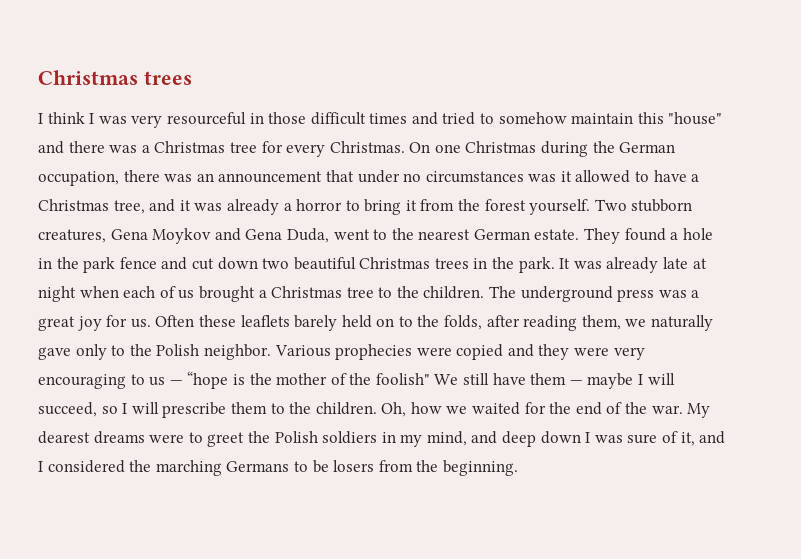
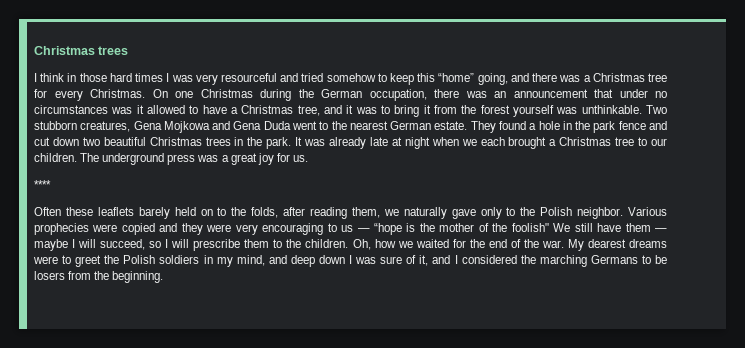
[89,112,723,128] I was very resourceful in those difficult times and tried to somehow maintain this "house" -> [67,73,508,85] in those hard times I was very resourceful and tried somehow to keep this “home” going,
[226,199,343,215] already a horror -> (377, 110) none
[529,199,591,215] yourself. -> [512,105,642,117] yourself was unthinkable.
[152,228,212,244] Moykov -> [163,121,210,133] Mojkowa
[286,228,329,243] Duda, -> [263,121,291,130] Duda
[123,286,195,299] each of us -> [461,137,505,146] we each
[396,286,419,298] the -> [651,138,667,146] our
(151, 323) none -> [34,180,51,189] // **** //

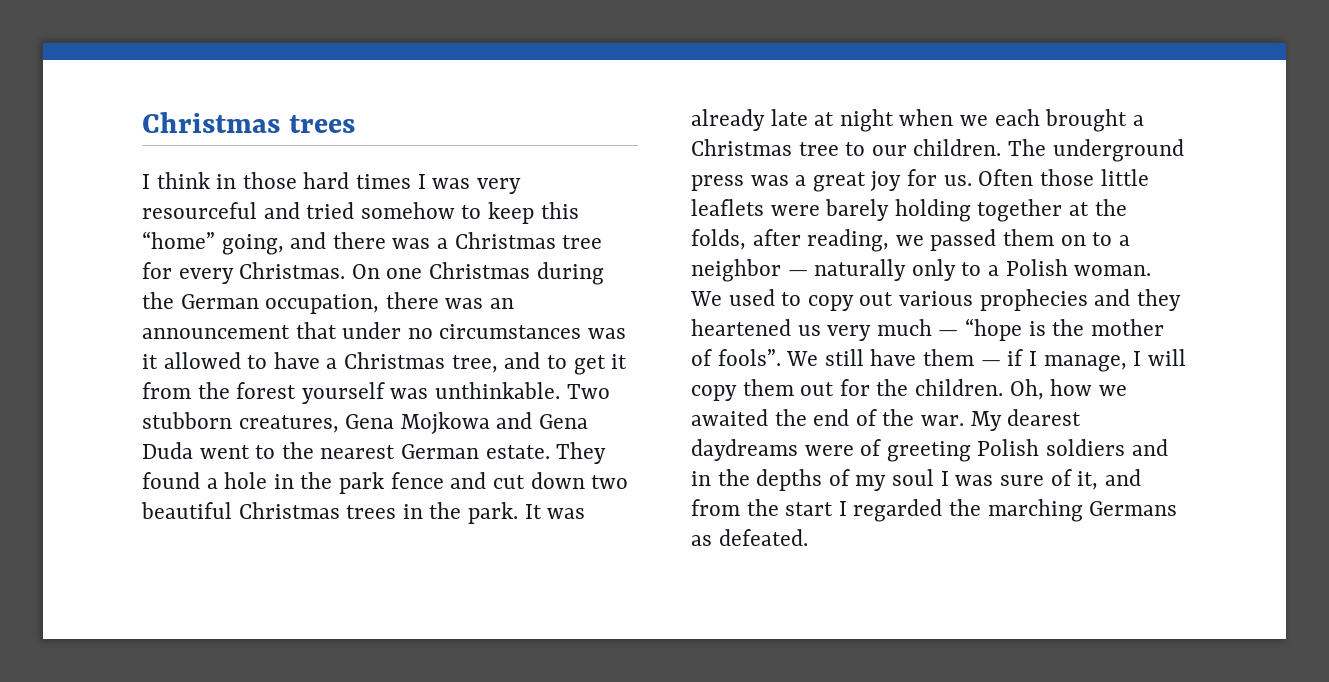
[346,105,420,117] it was to bring -> [546,355,606,375] to get
[34,180,51,189] [34,207,667,219] [34,223,354,235] // **** // Often these leaflets barely held on to the folds, after reading them, we naturally gave only to the Polish neighbor. Various prophecies were copied and they were very encouraging to us -> [978,169,1149,186] [691,199,1127,222] [691,229,1130,252] [691,259,1152,282] [690,289,1181,311] [691,319,932,341] Often those little leaflets were barely holding together at the folds, after reading, we passed them on to a neighbor — naturally only to a Polish woman. We used to copy out various prophecies and they heartened us very much
[492,223,549,232] the foolish" -> [717,349,781,366] fools”.
[34,239,283,251] maybe I will succeed, so I will prescribe them to -> [1007,349,1186,372] [691,379,870,401] if I manage, I will copy them out for
[415,239,466,248] waited for -> [691,409,768,426] awaited
[629,239,668,248] [33,255,345,267] dreams were to greet the Polish soldiers in my mind, and deep down -> [691,439,1168,462] [691,469,935,491] daydreams were of greeting Polish soldiers and in the depths of my soul
[454,255,667,267] [34,271,164,283] I considered the marching Germans to be losers from the beginning. -> [691,499,1178,522] [691,529,808,546] from the start I regarded the marching Germans as defeated.

